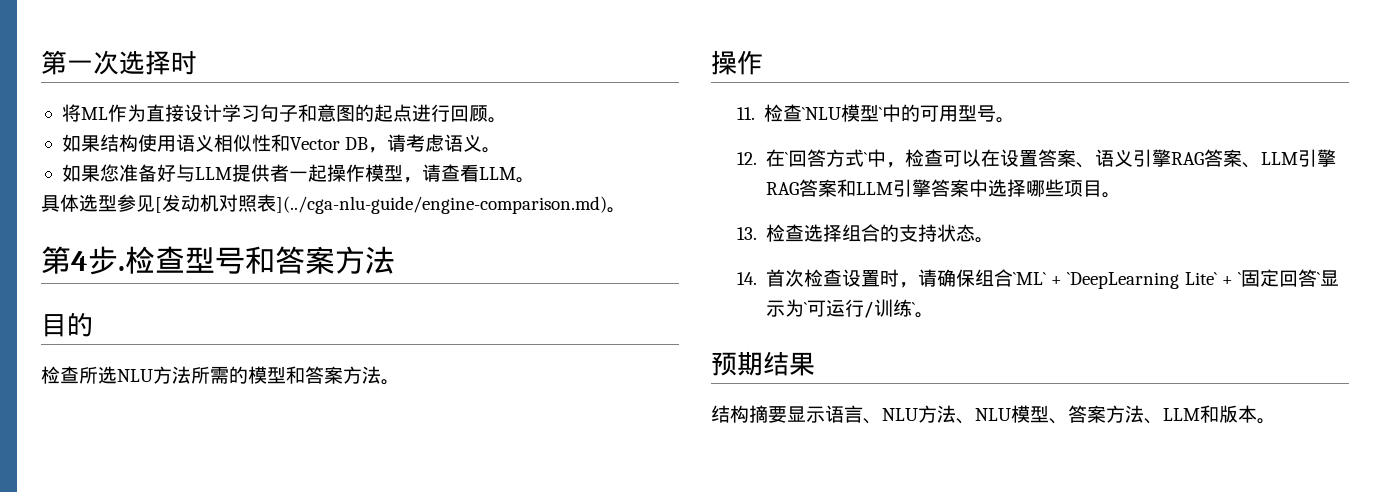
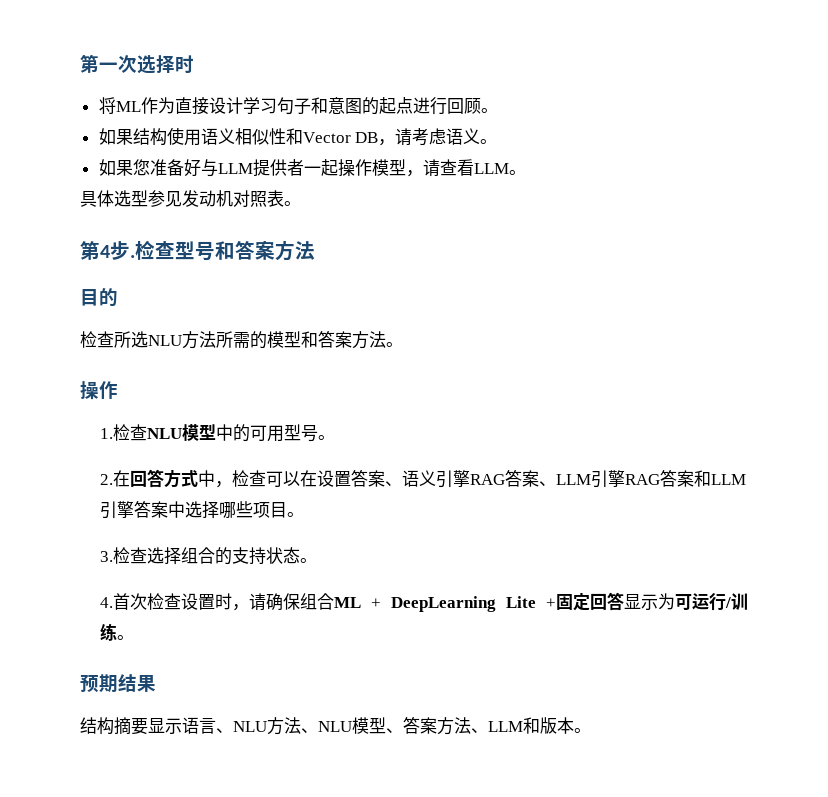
[155,197,162,213] [ -> (182, 199) none
[276,196,607,214] ](../cga-nlu-guide/engine-comparison.md) -> (284, 198) none
[736,104,883,122] 11.检查`NLU模型` -> [100,424,217,441] 1.检查NLU模型
[736,149,789,167] 12.在` -> [100,470,131,487] 2.在
[864,152,868,165] ` -> (199, 478) none
[736,227,757,240] 13. -> [100,551,114,562] 3.
[736,272,757,285] 14. -> [100,597,114,608] 4.
[1013,269,1339,289] [766,299,808,317] `ML` + `DeepLearning Lite` + `固定回答`显示为` -> [334,592,675,612] ML + DeepLearning Lite +固定回答显示为
[912,302,916,315] ` -> (118, 632) none

